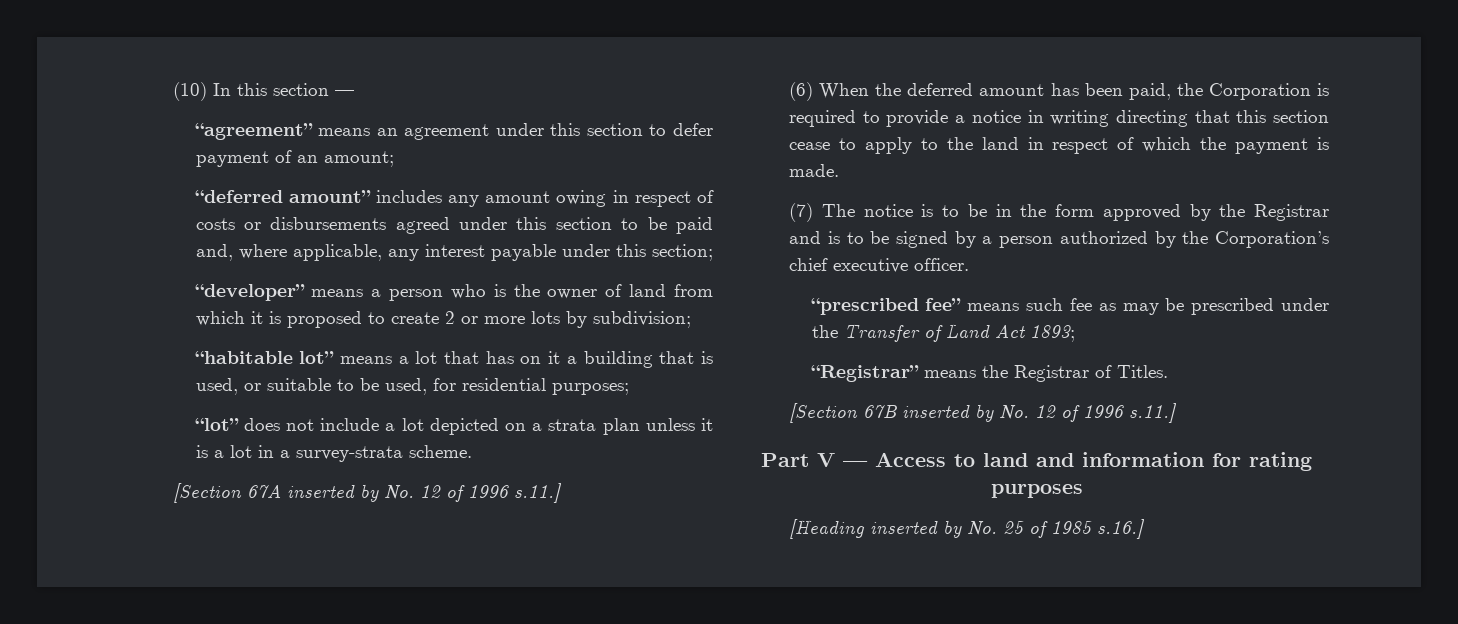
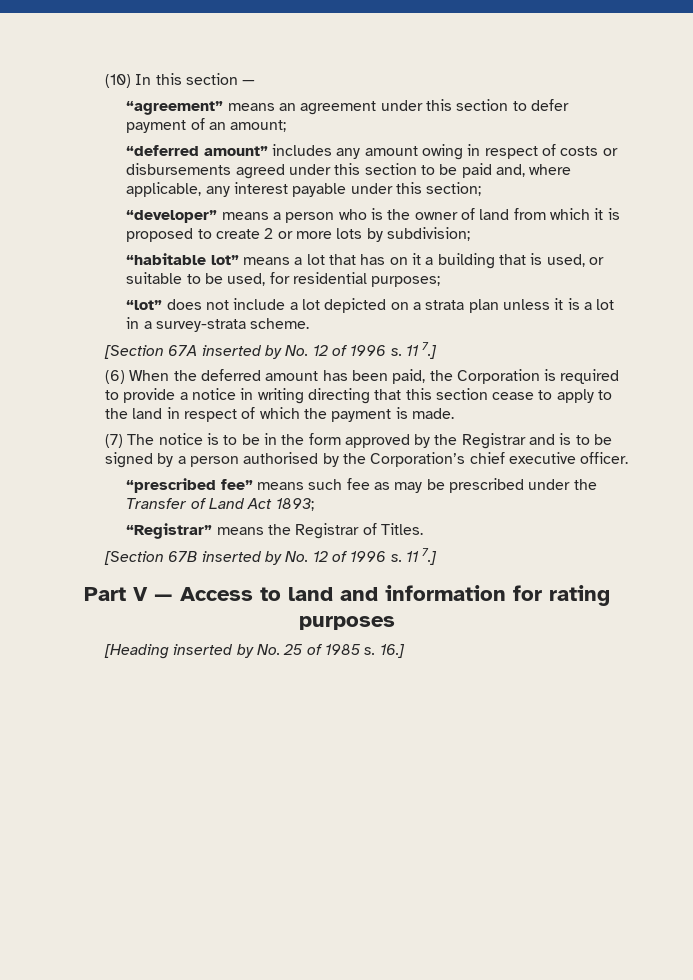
[514,483,563,503] s.11.] -> [390,342,438,359] s. 11 7.]
[1059,231,1148,244] authorized -> [243,452,319,464] authorised
[1129,403,1178,423] s.11.] -> [390,548,438,565] s. 11 7.]
[1097,519,1146,539] s.16.] -> [364,644,405,658] s. 16.]

